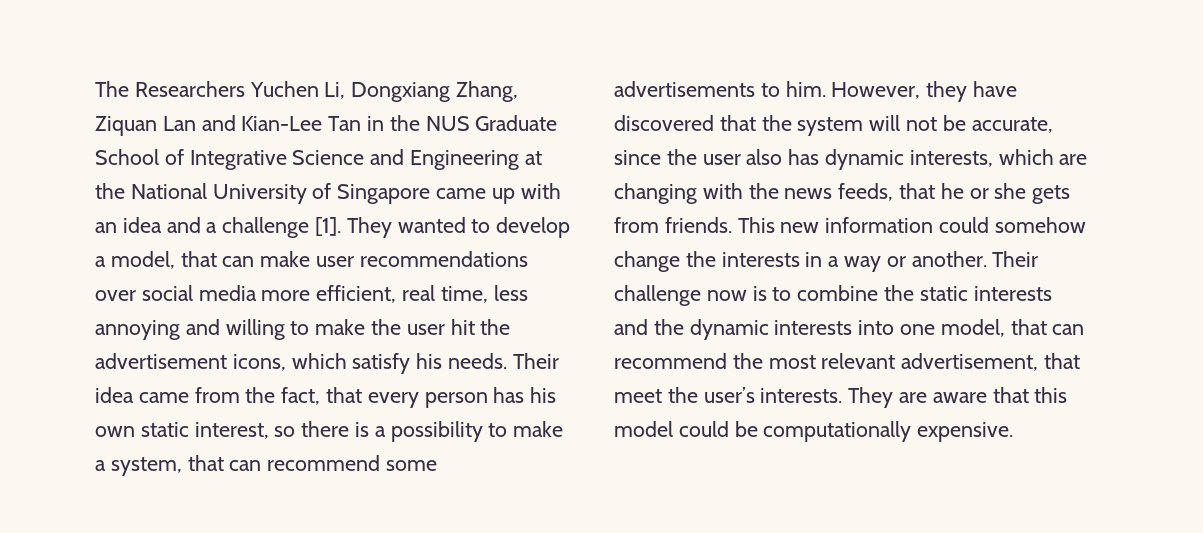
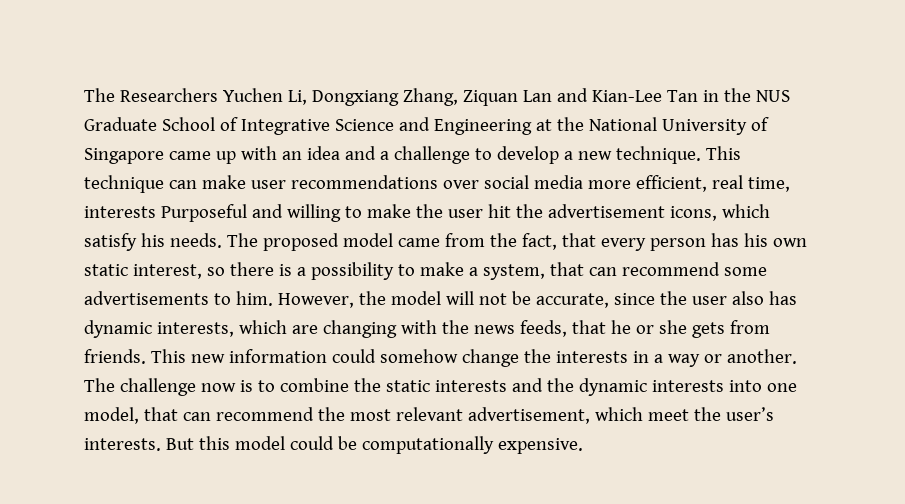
[315,217,571,238] [95,251,217,269] [1]. They wanted to develop a model, that -> [474,146,741,164] [84,175,164,193] to develop a new technique. This technique
[493,285,528,301] [95,320,180,340] less annoying -> [84,204,247,222] interests Purposeful
[512,353,559,369] [95,387,134,403] Their idea -> [226,233,393,251] The proposed model
[926,81,1018,102] [614,115,864,136] they have discovered that the system -> [358,291,441,305] the model
[992,251,1039,267] Their -> [84,378,115,392] The
[1044,353,1081,369] that -> [594,407,643,421] which
[848,387,1029,408] They are aware that -> [165,438,194,450] But

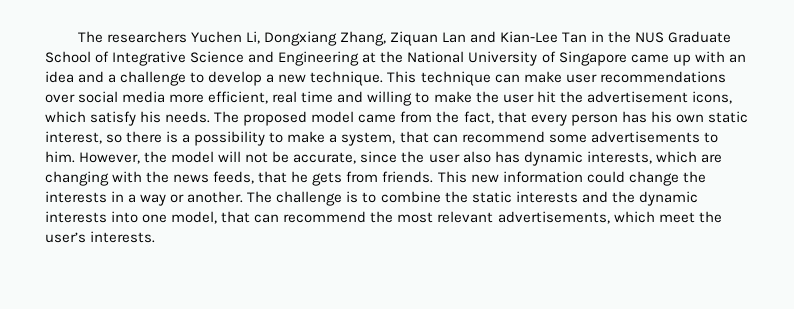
[84,88,218,102] The Researchers -> [77,31,187,43] The researchers
[747,177,790,192] [84,204,247,222] time, interests Purposeful -> [301,91,334,103] time
[635,320,687,334] or she -> (309, 177) none
[379,349,458,363] somehow -> (625, 177) none
[200,383,236,392] now -> (343, 198) none
[467,407,590,424] advertisement, -> [497,211,610,224] advertisements,
[165,436,583,454] But this model could be computationally expensive. -> (156, 237) none

